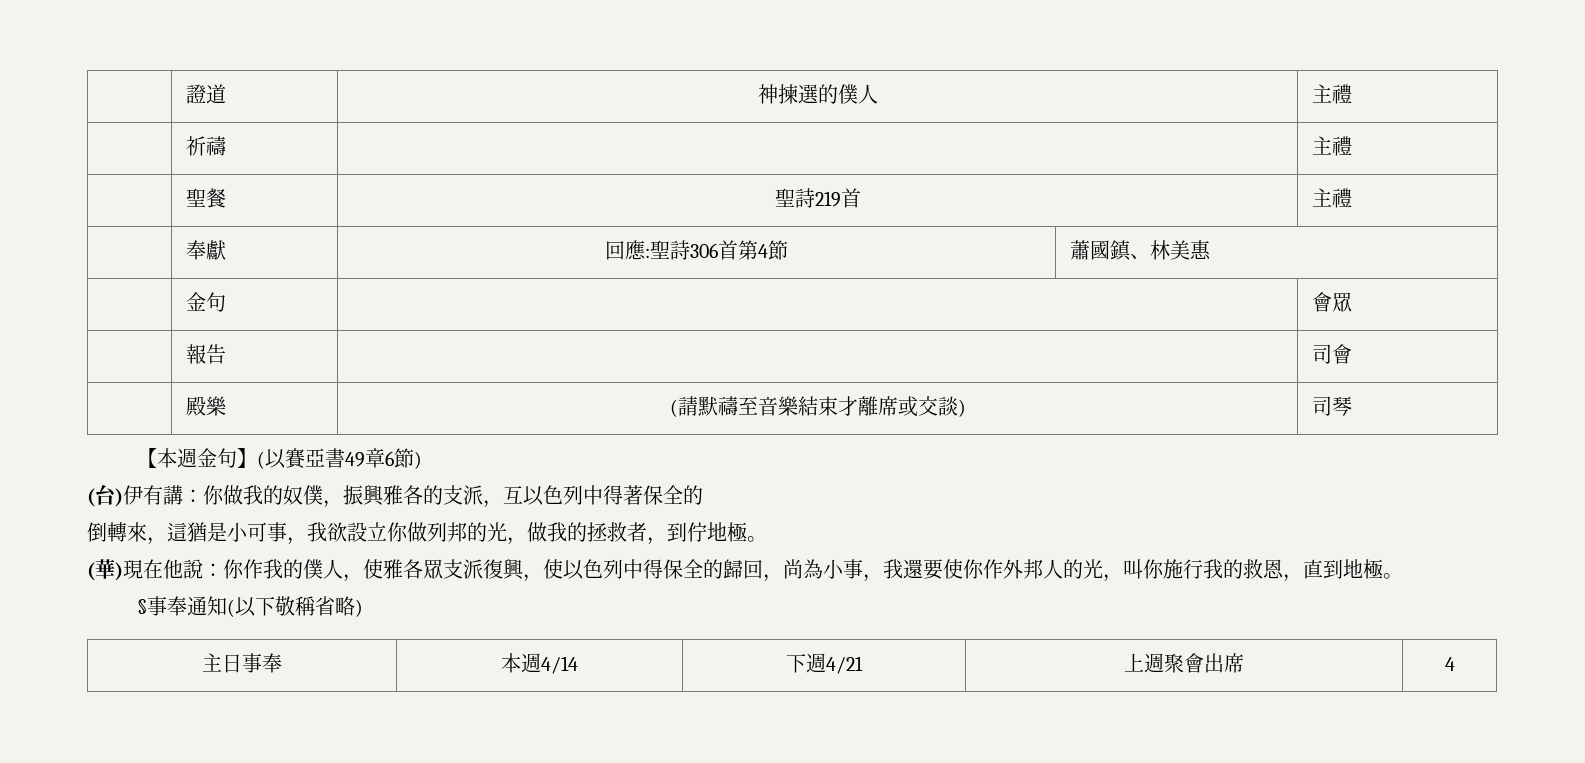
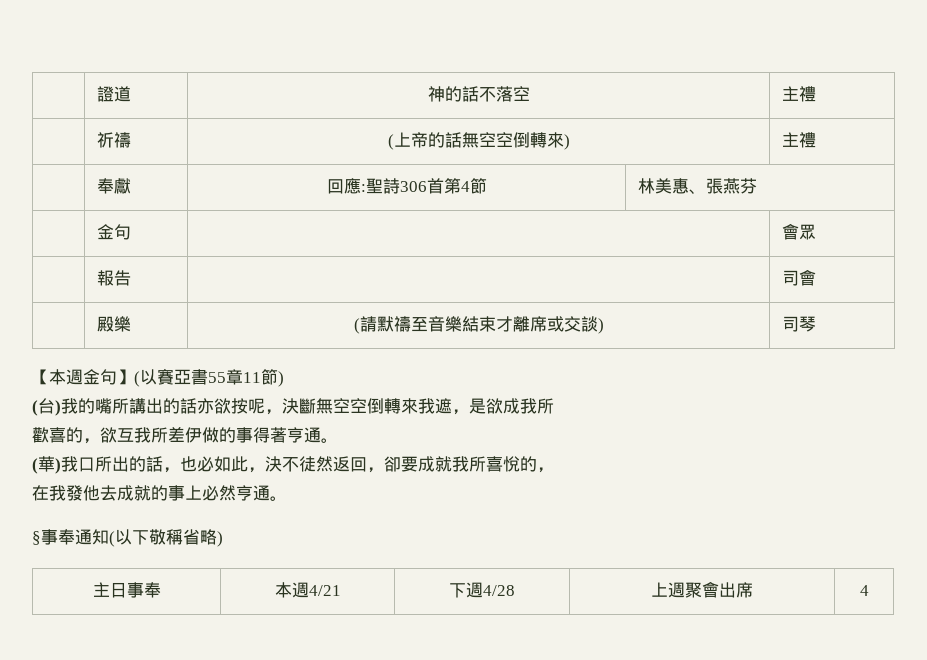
[777,84,878,104] 揀選的僕人 -> [444,86,530,102] 的話不落空
[1311,136,1352,156] [185,188,226,208] [774,188,861,208] | 主禮 // | 聖餐 | 聖詩219首 -> [387,132,570,150] (上帝的話無空空倒轉來)
[1069,240,1150,261] 蕭國鎮、 -> (487, 186) none
(1211, 250) none -> [688,178,757,194] 、張燕芬
[345,448,395,468] 49章6 -> [208,369,261,385] 55章11
[123,485,703,508] [87,522,767,545] [87,559,1383,582] 伊有講：你做我的奴僕，振興雅各的支派，互以色列中得著保全的 // 倒轉來，這猶是小可事，我欲設立你做列邦的光，做我的拯救者，到佇地極。 // (華)現在他說：你作我的僕人，使雅各眾支派復興，使以色列中得保全的歸回，尚為小事，我還要使你作外邦人的光，叫你施行我的救恩，直到地極 -> [61,398,554,415] [32,427,338,444] [32,456,554,474] [32,485,270,501] 我的嘴所講出的話亦欲按呢，決斷無空空倒轉來我遮，是欲成我所 // 歡喜的，欲互我所差伊做的事得著亨通。 // (華)我口所出的話，也必如此，決不徒然返回，卻要成就我所喜悅的， // 在我發他去成就的事上必然亨通
[541,656,578,674] 4/14 -> [308,585,341,596] 4/21
[826,656,863,674] 4/21 -> [483,585,515,596] 4/28

